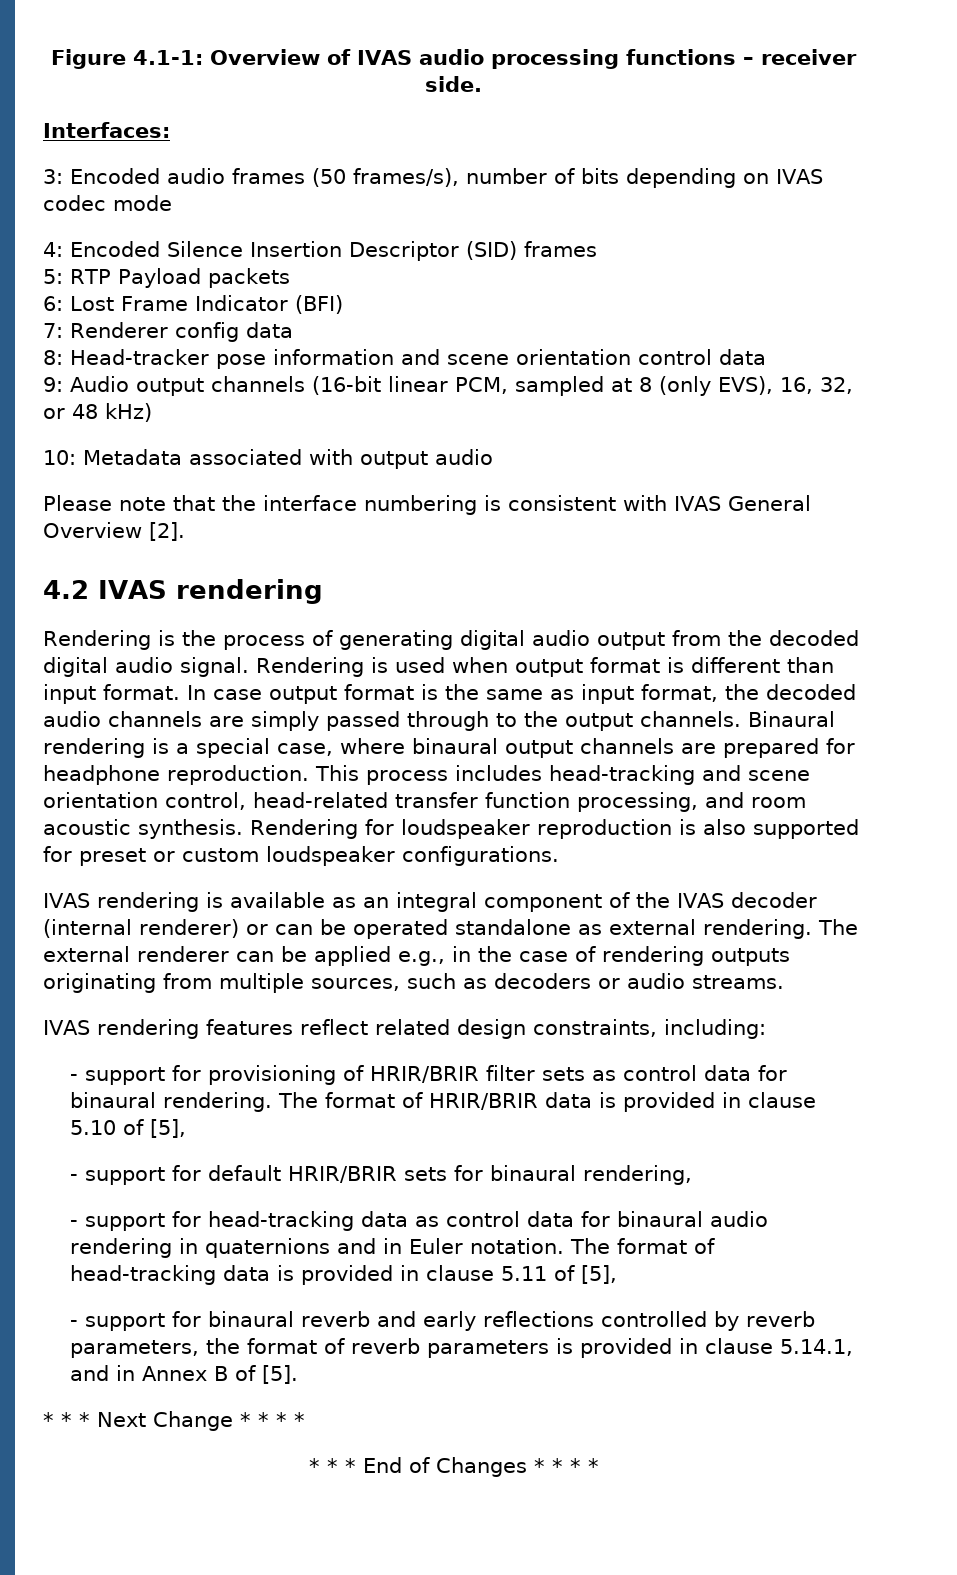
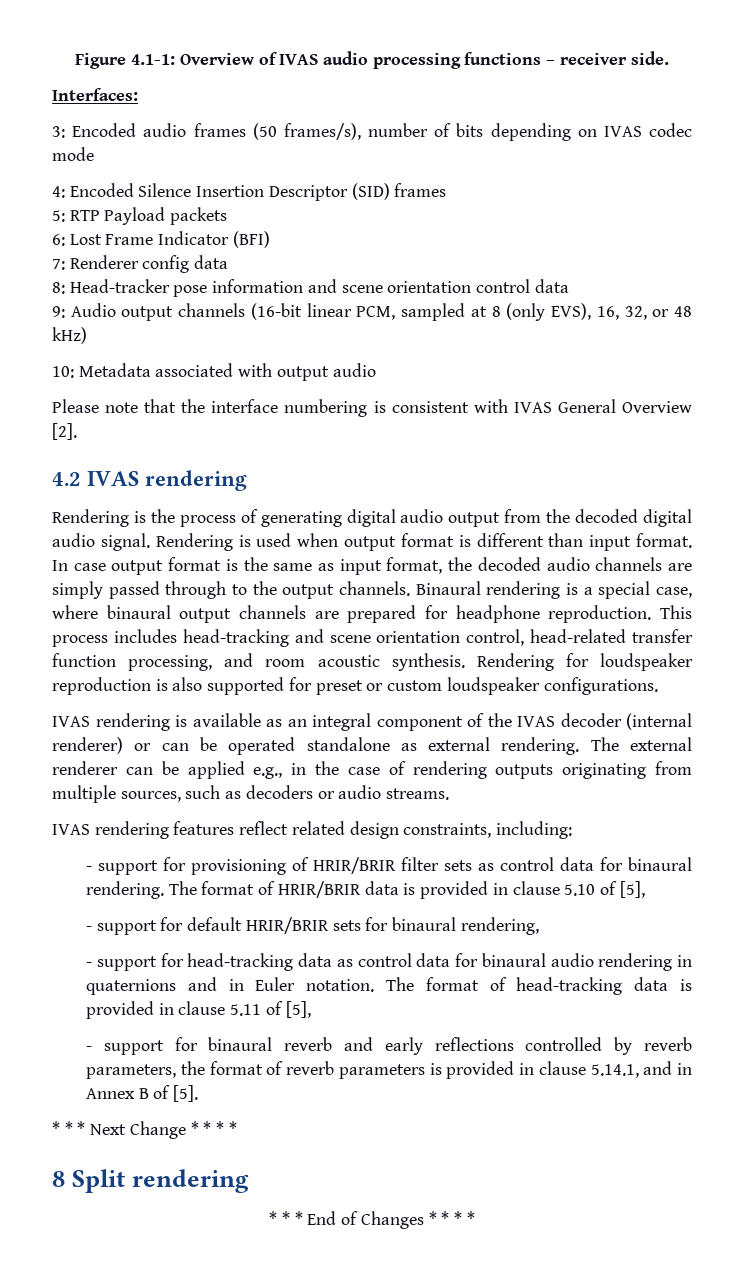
(305, 1419) none -> [52,1169,250,1193] // 8 Split rendering

